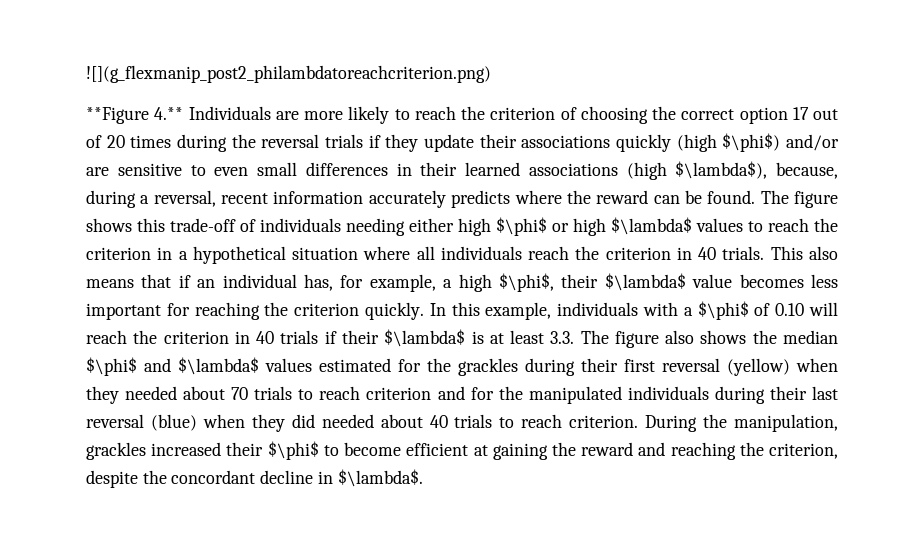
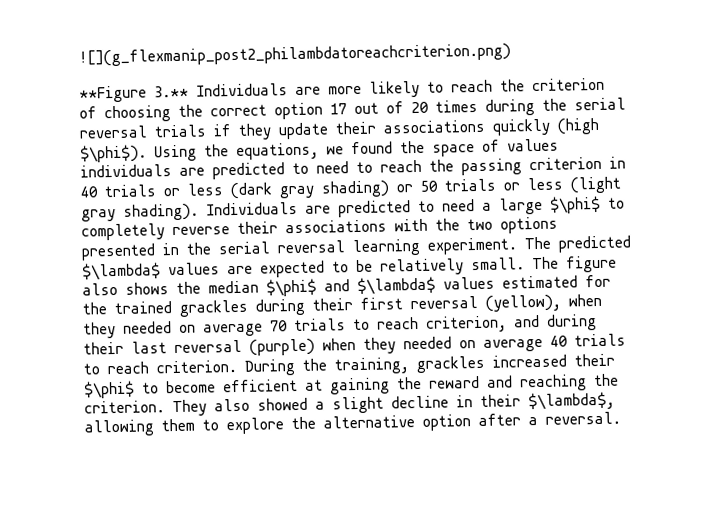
[154,107,184,120] 4.** -> [154,85,189,98] 3.**
(256, 141) none -> [574,97,626,111] serial
[722,133,839,152] [86,161,838,180] [86,190,838,208] [86,217,838,236] [86,246,838,264] [86,273,838,292] [86,301,838,320] [86,329,575,347] $\phi$) and/or are sensitive to even small differences in their learned associations (high $\lambda$), because, during a reversal, recent information accurately predicts where the reward can be found. The figure shows this trade-off of individuals needing either high $\phi$ or high $\lambda$ values to reach the criterion in a hypothetical situation where all individuals reach the criterion in 40 trials. This also means that if an individual has, for example, a high $\phi$, their $\lambda$ value becomes less important for reaching the criterion quickly. In this example, individuals with a $\phi$ of 0.10 will reach the criterion in 40 trials if their $\lambda$ is at least 3.3. -> [80,138,559,163] [80,156,626,180] [80,176,622,200] [81,195,625,222] [81,216,558,241] [81,235,631,261] [82,257,525,281] $\phi$). Using the equations, we found the space of values individuals are predicted to need to reach the passing criterion in 40 trials or less (dark gray shading) or 50 trials or less (light gray shading). Individuals are predicted to need a large $\phi$ to completely reverse their associations with the two options presented in the serial reversal learning experiment. The predicted $\lambda$ values are expected to be relatively small.
(451, 365) none -> [114,301,172,315] trained
[727,358,838,376] [86,386,226,404] (yellow) when they needed about -> [485,293,602,312] [83,321,263,339] (yellow), when they needed on average
[366,386,709,404] criterion and for the manipulated individuals -> [426,314,540,333] criterion, and
[150,414,423,432] (blue) when they did needed about -> [249,336,543,356] (purple) when they needed on average
[734,414,839,432] manipulation, -> [334,357,409,375] training,
[768,443,838,459] [86,469,423,488] criterion, despite the concordant decline in $\lambda$. -> [84,391,615,417] [84,411,621,437] criterion. They also showed a slight decline in their $\lambda$, allowing them to explore the alternative option after a reversal.

